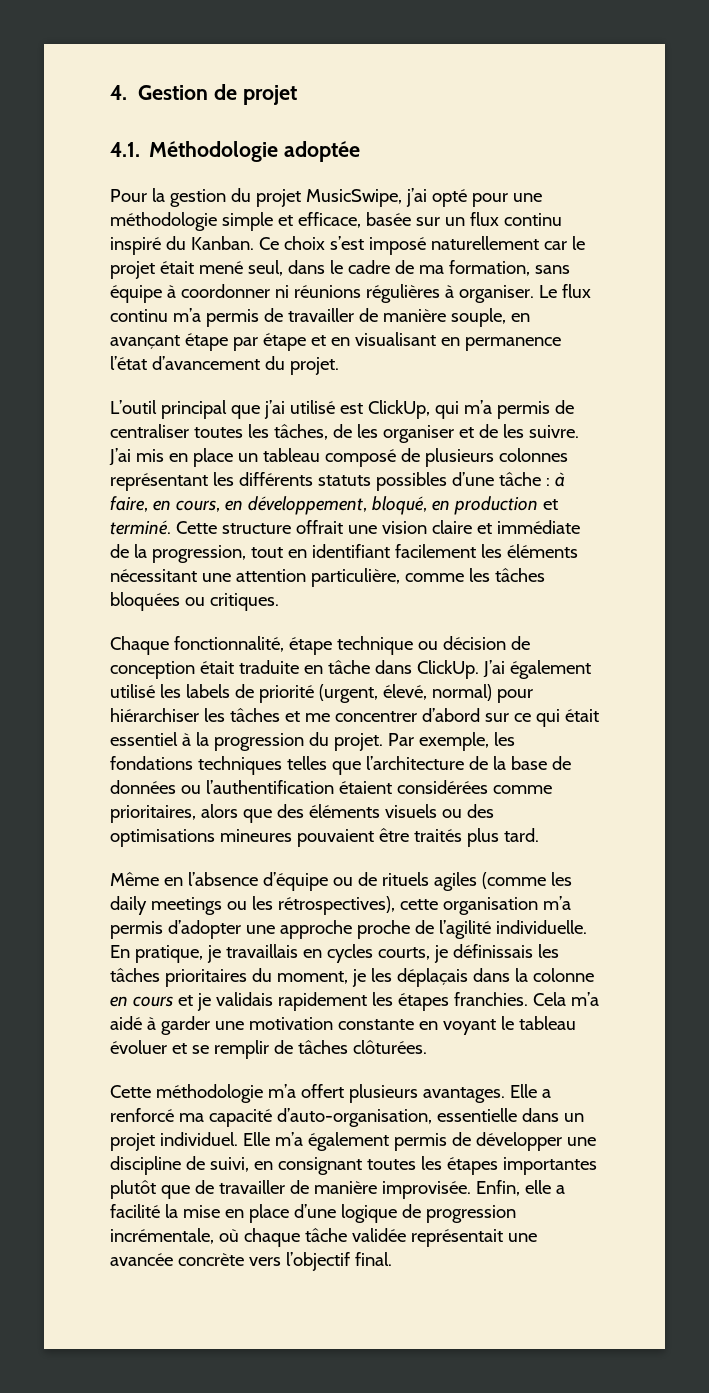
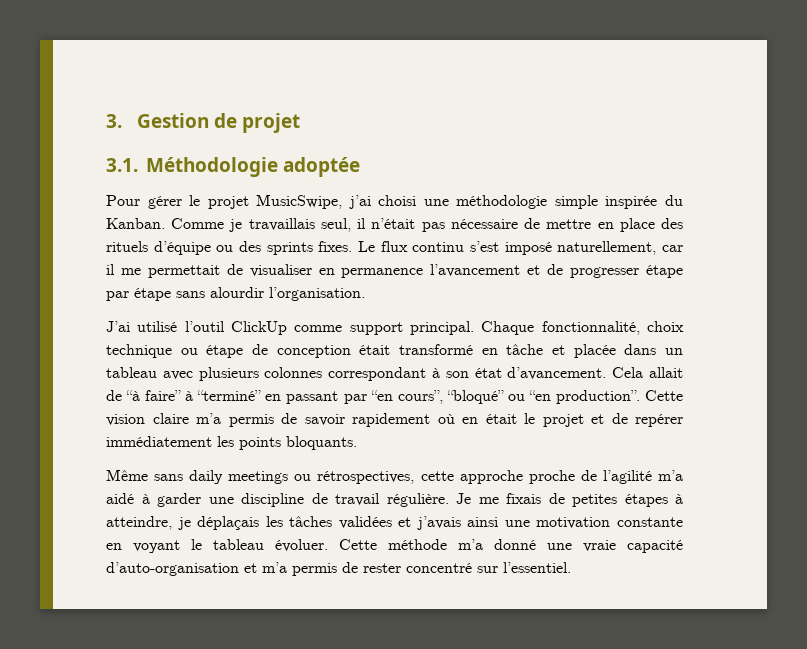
[110,85,127,100] 4. -> [106,114,122,128] 3.
[110,142,140,157] 4.1. -> [106,158,138,172] 3.1.
[151,188,251,207] la gestion du -> [147,195,201,209] gérer le
[431,189,508,207] opté pour -> [378,195,417,206] choisi
[277,212,562,228] [110,236,585,255] [110,260,570,279] [110,284,591,303] [110,308,530,327] [110,332,561,351] [110,356,339,375] [110,400,574,419] [110,424,579,443] [109,448,568,467] [110,472,565,491] [110,496,558,515] [110,520,580,535] [110,544,578,563] [110,568,545,587] [110,592,279,611] [110,636,530,655] [110,660,591,679] [110,684,533,703] [110,708,599,727] [110,732,515,751] [110,756,571,775] [110,780,552,794] [110,804,494,823] [110,828,539,847] [110,872,572,891] [110,896,571,915] [110,920,587,939] [110,944,559,963] [110,968,594,987] [110,992,566,1011] et efficace, basée sur un flux continu inspiré du Kanban. Ce choix s’est imposé naturellement car le projet était mené seul, dans le cadre de ma formation, sans équipe à coordonner ni réunions régulières à organiser. Le flux continu m’a permis de travailler de manière souple, en avançant étape par étape et en visualisant en permanence l’état d’avancement du projet. // L’outil principal que j’ai utilisé est ClickUp, qui m’a permis de centraliser toutes les tâches, de les organiser et de les suivre. J’ai mis en place un tableau composé de plusieurs colonnes représentant les différents statuts possibles d’une tâche : à faire, en cours, en développement, bloqué, en production et terminé. Cette structure offrait une vision claire et immédiate de la progression, tout en identifiant facilement les éléments nécessitant une attention particulière, comme les tâches bloquées ou critiques. // Chaque fonctionnalité, étape technique ou décision de conception était traduite en tâche dans ClickUp. J’ai également utilisé les labels de priorité (urgent, élevé, normal) pour hiérarchiser les tâches et me concentrer d’abord sur ce qui était essentiel à la progression du projet. Par exemple, les fondations techniques telles que l’architecture de la base de données ou l’authentification étaient considérées comme prioritaires, alors que des éléments visuels ou des optimisations mineures pouvaient être traités plus tard. // Même en l’absence d’équipe ou de rituels agiles (comme les daily meetings ou les rétrospectives), cette organisation m’a permis d’adopter une approche proche de l’agilité individuelle. En pratique, je travaillais en cycles courts, je définissais les tâches prioritaires du moment, je les déplaçais dans la colonne en cours et je validais rapidement les étapes franchies. Cela -> [605,195,683,209] [106,218,683,232] [106,241,684,255] [106,264,684,278] [106,287,365,301] [106,321,684,335] [106,344,683,358] [106,367,683,381] [106,390,683,404] [106,413,683,427] [106,436,357,450] [106,469,652,484] inspirée du Kanban. Comme je travaillais seul, il n’était pas nécessaire de mettre en place des rituels d’équipe ou des sprints fixes. Le flux continu s’est imposé naturellement, car il me permettait de visualiser en permanence l’avancement et de progresser étape par étape sans alourdir l’organisation. // J’ai utilisé l’outil ClickUp comme support principal. Chaque fonctionnalité, choix technique ou étape de conception était transformé en tâche et placée dans un tableau avec plusieurs colonnes correspondant à son état d’avancement. Cela allait de “à faire” à “terminé” en passant par “en cours”, “bloqué” ou “en production”. Cette vision claire m’a permis de savoir rapidement où en était le projet et de repérer immédiatement les points bloquants. // Même sans daily meetings ou rétrospectives, cette approche proche de l’agilité
(244, 1025) none -> [241,493,683,507] [106,516,530,530] discipline de travail régulière. Je me fixais de petites étapes à atteindre, je déplaçais les tâches validées et j’avais ainsi une
[110,1040,427,1059] [110,1084,551,1103] [110,1108,584,1127] [110,1132,596,1151] [110,1156,597,1175] [110,1180,565,1199] [110,1204,516,1223] [110,1228,537,1247] [110,1252,392,1271] évoluer et se remplir de tâches clôturées. // Cette méthodologie m’a offert plusieurs avantages. Elle a renforcé ma capacité d’auto-organisation, essentielle dans un projet individuel. Elle m’a également permis de développer une discipline de suivi, en consignant toutes les étapes importantes plutôt que de travailler de manière improvisée. Enfin, elle a facilité la mise en place d’une logique de progression incrémentale, où chaque tâche validée représentait une avancée concrète vers l’objectif final. -> [275,539,683,553] [106,562,571,576] évoluer. Cette méthode m’a donné une vraie capacité d’auto-organisation et m’a permis de rester concentré sur l’essentiel.

